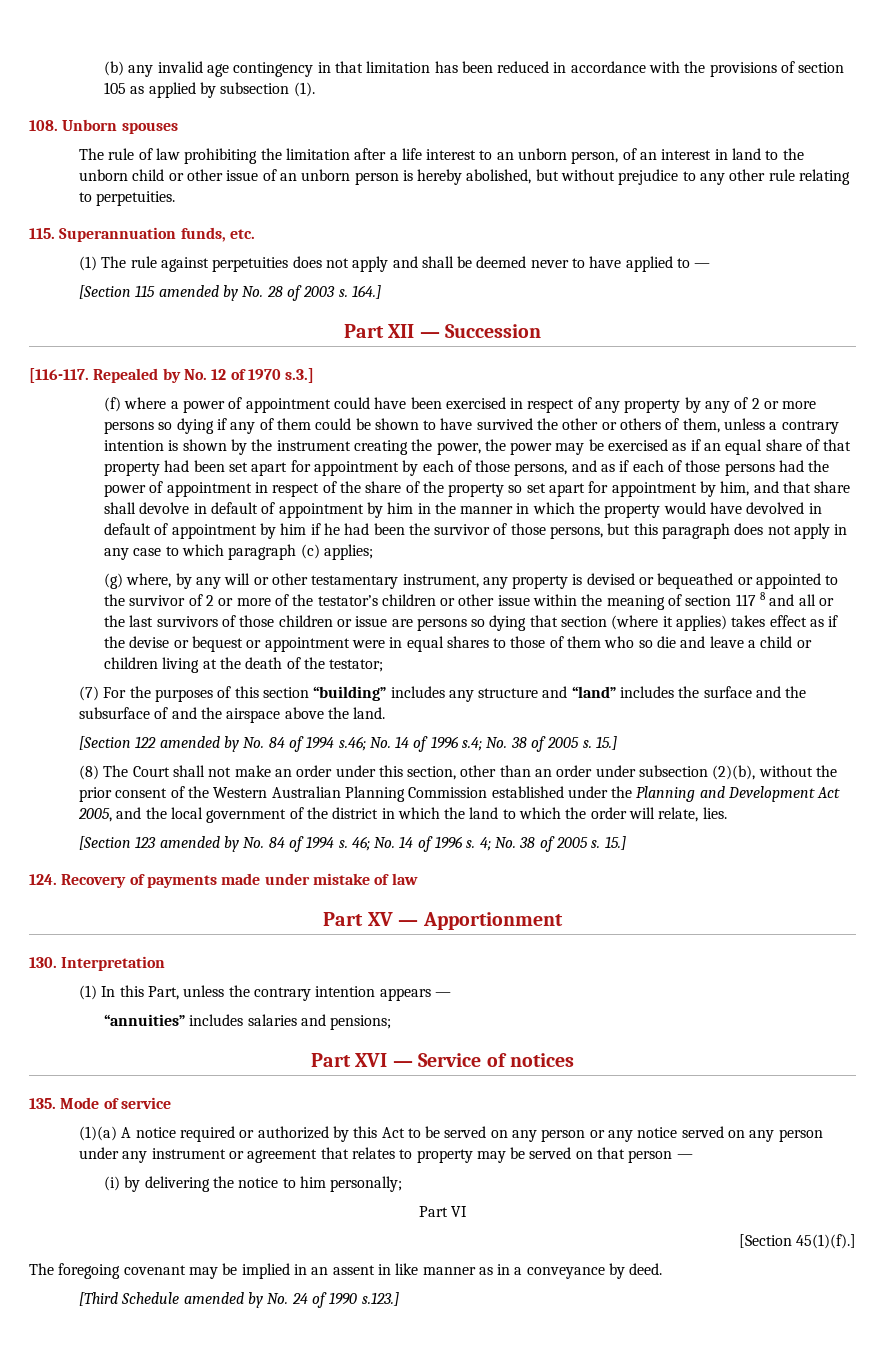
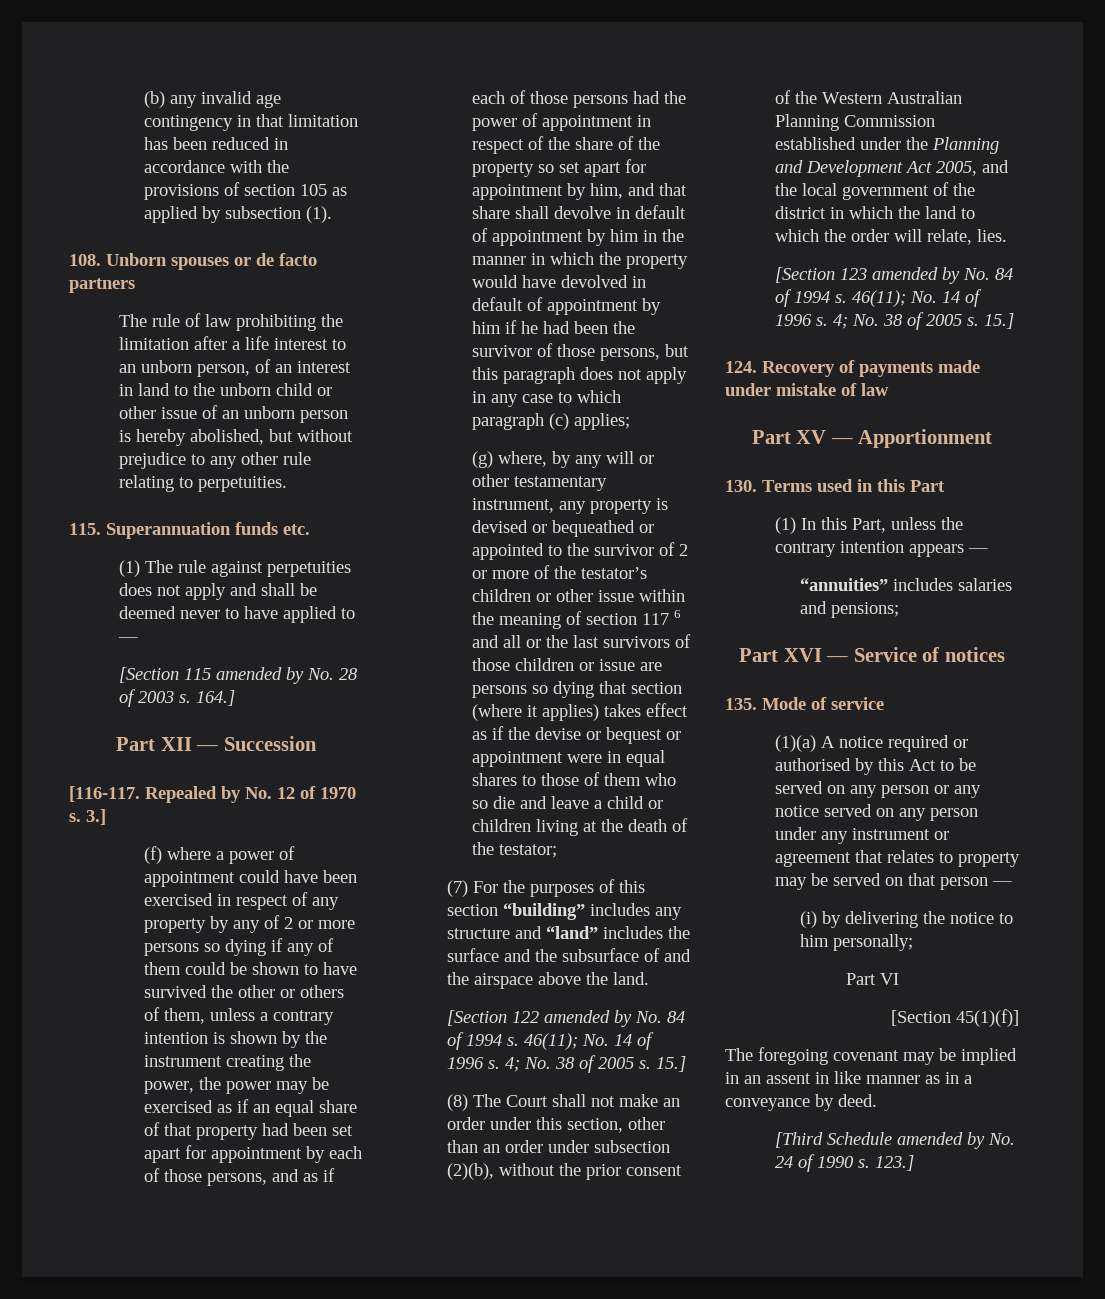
(178, 128) none -> [234,253,317,266] [69,278,135,293] or de facto partners
[180,227,226,242] funds, -> [235,522,278,535] funds
[285,368,315,383] s.3.] -> [69,809,106,825] s. 3.]
[760,592,767,600] 8 -> [673,610,681,618] 6
[338,736,483,752] s.46; No. 14 of 1996 s.4; -> [506,1032,654,1050] [446,1057,520,1072] s. 46(11); No. 14 of 1996 s. 4;
[351,836,370,851] 46; -> [851,290,906,307] 46(11);
[61,956,166,971] Interpretation -> [762,479,945,492] Terms used in this Part
[257,1126,329,1139] authorized -> [774,758,851,771] authorised
[796,1234,857,1249] 45(1)(f).] -> [956,1009,1019,1027] 45(1)(f)]
[361,1292,399,1306] s.123.] -> [857,1155,914,1171] s. 123.]

